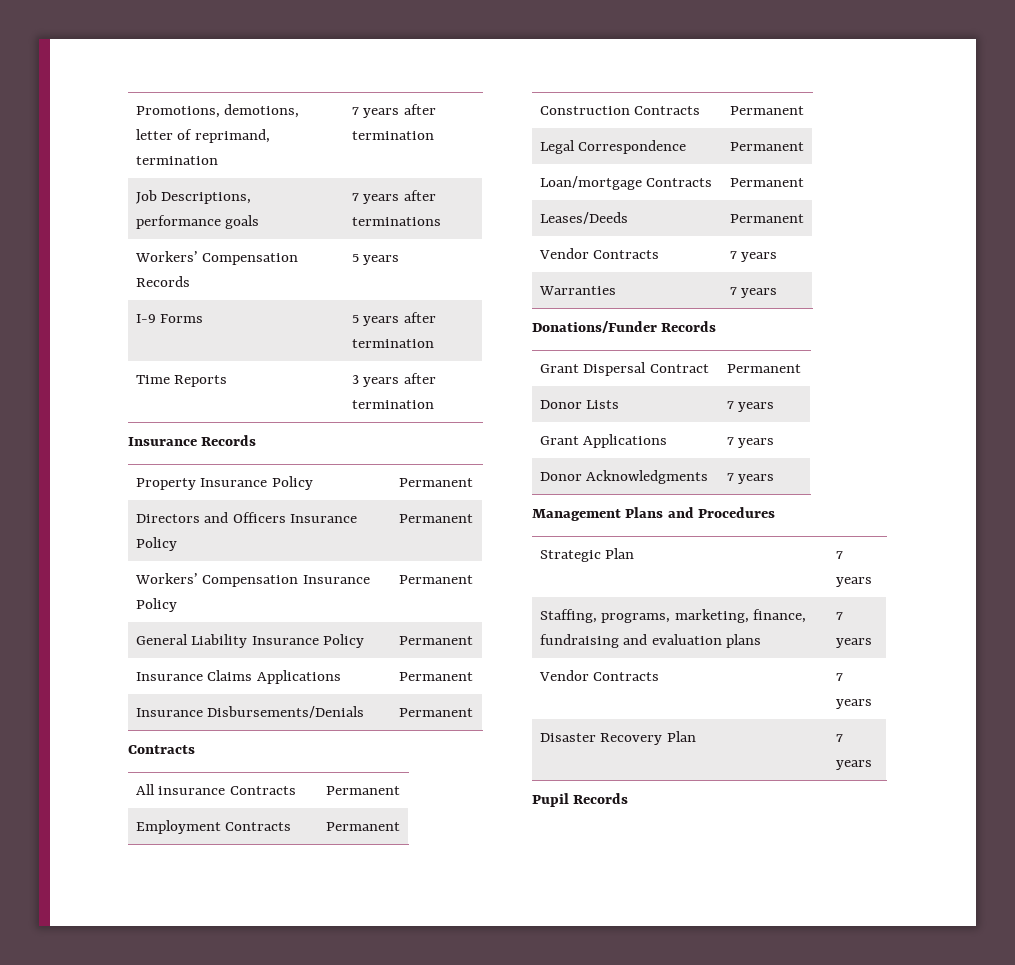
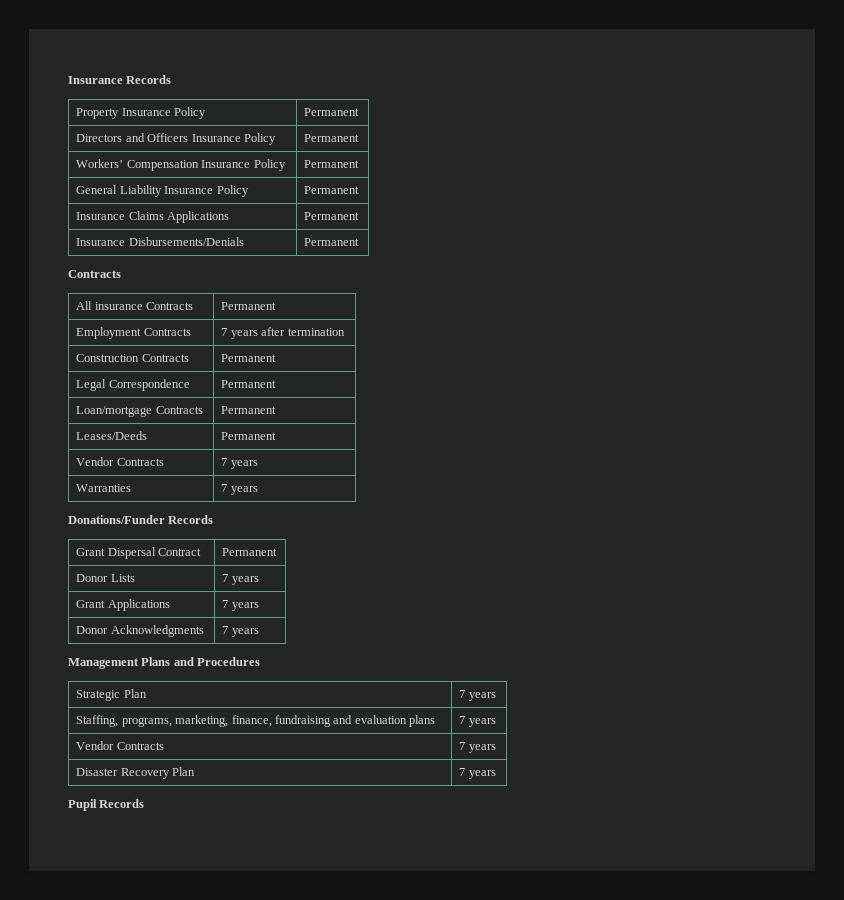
[135,104,300,118] [135,129,270,143] [135,156,218,165] [351,104,436,118] [351,131,434,140] [135,190,252,204] [135,215,260,229] [351,190,436,204] [351,217,441,226] [134,251,299,265] [135,276,190,287] [351,254,400,265] [135,314,204,323] [351,312,436,326] [351,339,434,348] [135,375,228,387] [351,373,436,387] [351,400,434,409] Promotions, demotions, letter of reprimand, termination | 7 years after termination // Job Descriptions, performance goals | 7 years after terminations // Workers’ Compensation Records | 5 years // I-9 Forms | 5 years after termination // Time Reports | 3 years after termination // -> (68, 80) none
[325,822,400,831] Permanent -> [221,327,345,339] 7 years after termination

